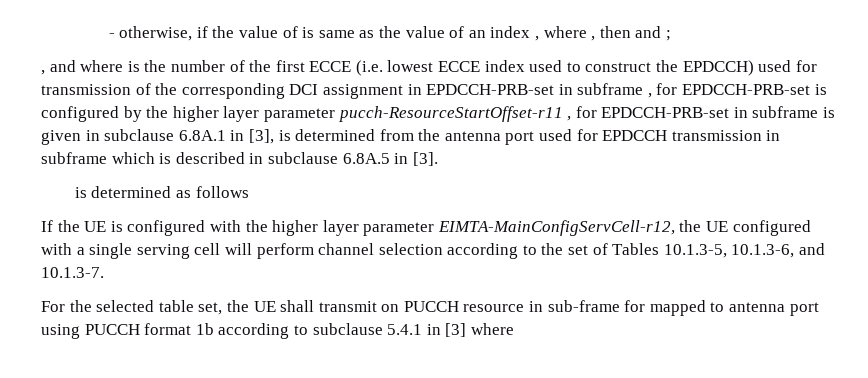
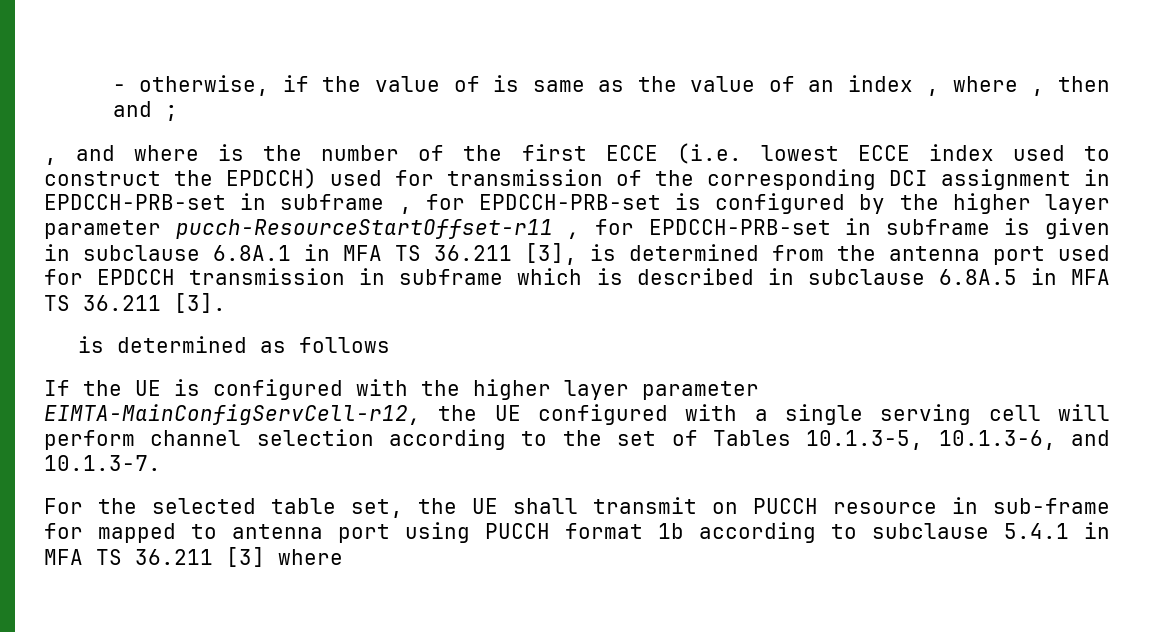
(245, 135) none -> [343,245,512,261] MFA TS 36.211
(409, 158) none -> [1071,269,1111,285] [44,295,161,311] MFA TS 36.211
(441, 329) none -> [44,549,213,565] MFA TS 36.211

